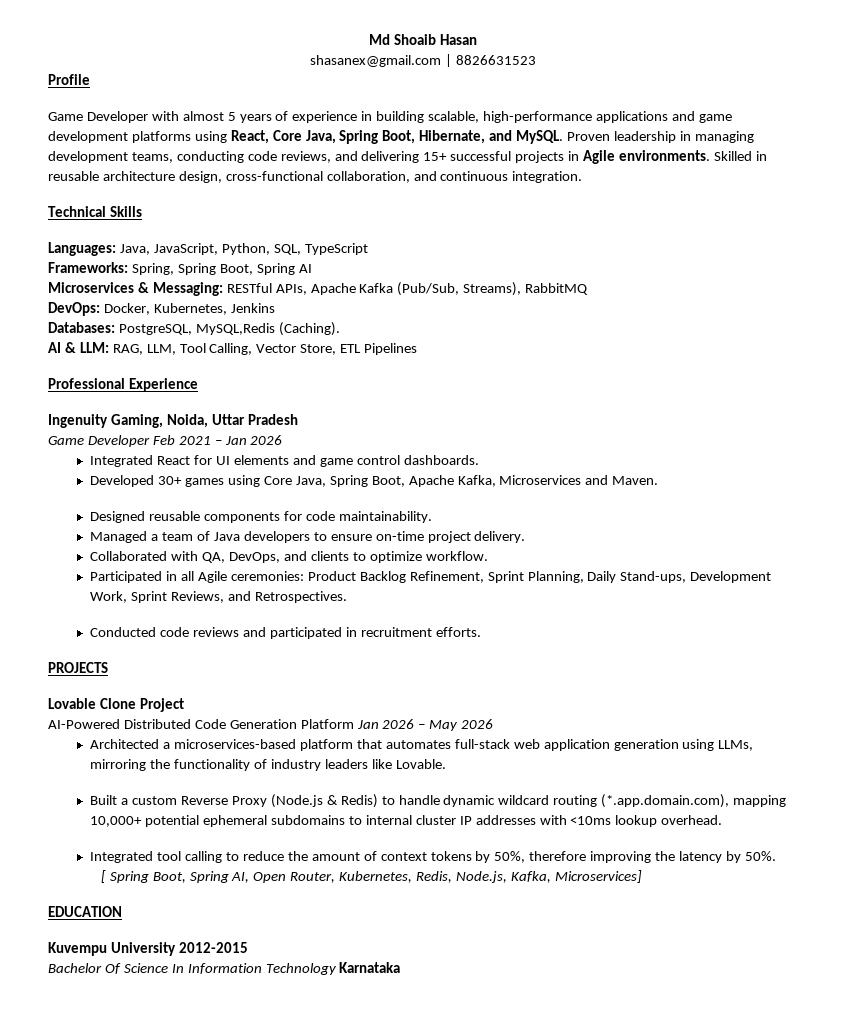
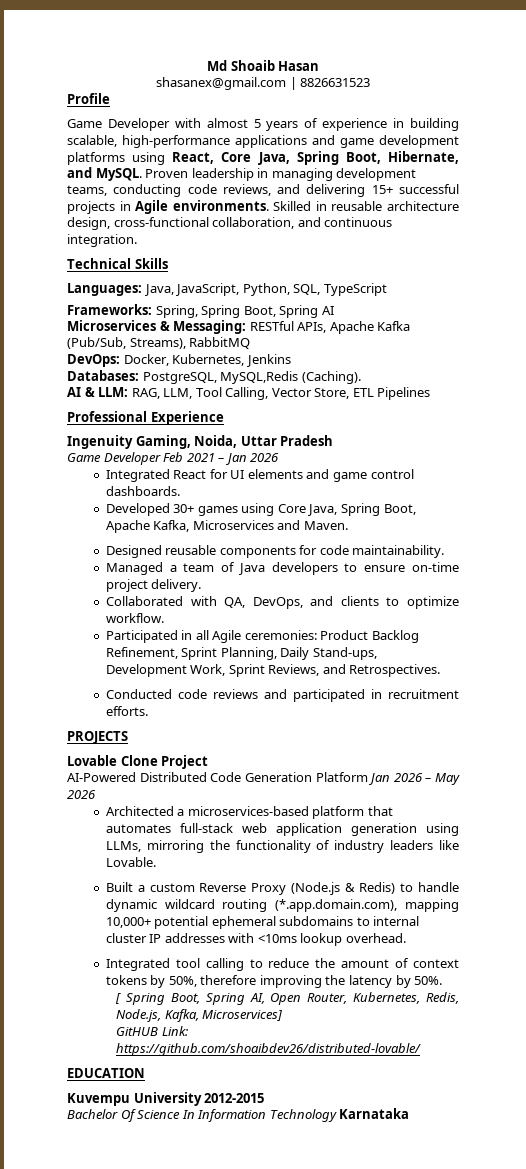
(642, 876) none -> [116,1026,188,1036] [116,1043,422,1056] // GitHUB Link: https://github.com/shoaibdev26/distributed-lovable/

